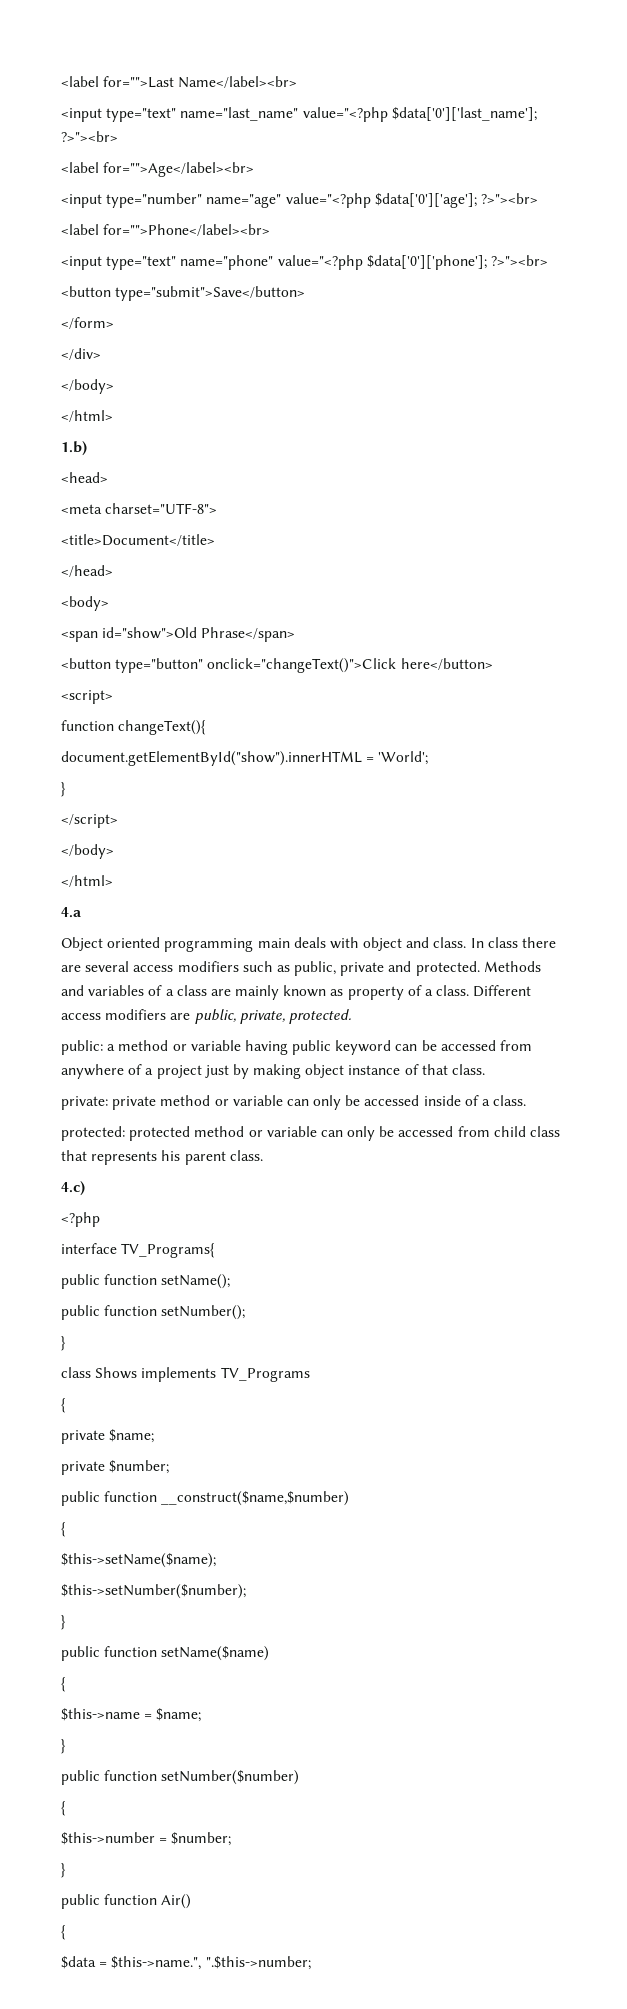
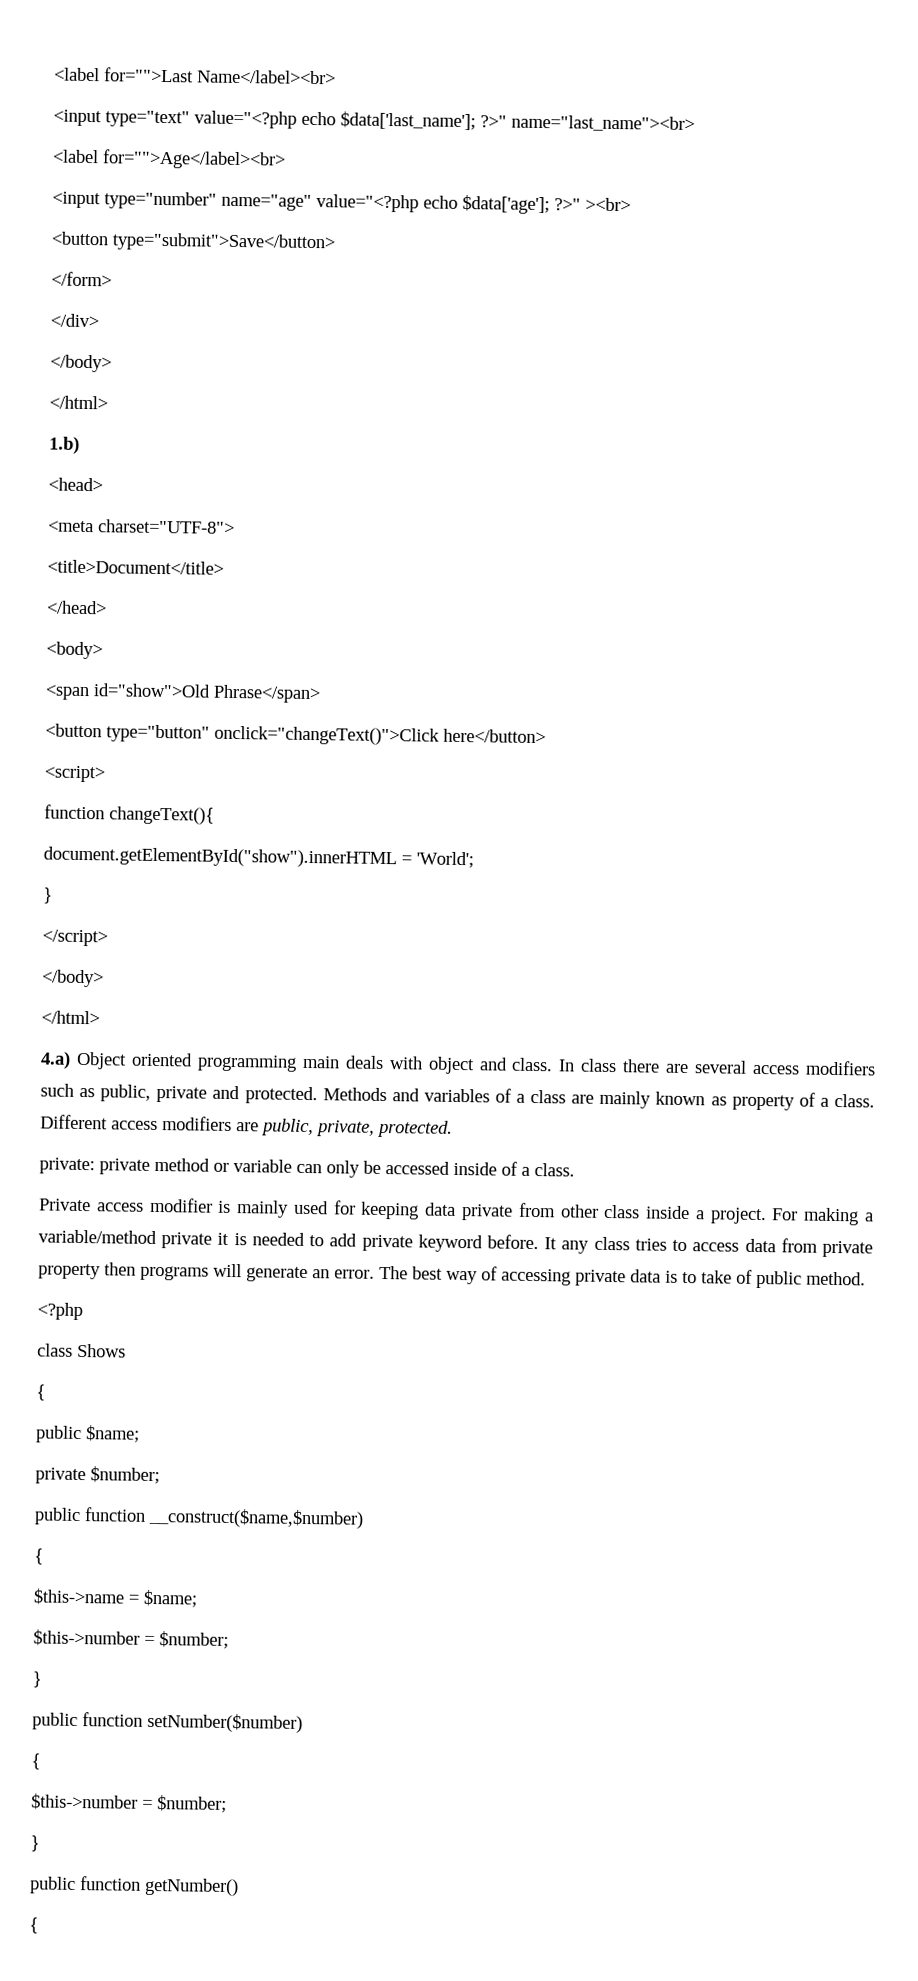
[180,107,537,122] [61,131,118,142] name="last_name" value="<?php $data['0']['last_name']; ?>"><br> -> [194,110,695,133] value="<?php echo $data['last_name']; ?>" name="last_name"><br>
[374,193,538,208] [61,224,271,236] [61,255,548,270] $data['0']['age']; ?>"><br> // <label for="">Phone</label><br> // <input type="text" name="phone" value="<?php $data['0']['phone']; ?>"><br> -> [423,194,631,215] echo $data['age']; ?>" ><br>
[61,907,81,918] 4.a // -> [40,1051,71,1069] 4.a)
[61,1040,533,1055] [61,1064,486,1079] // public: a method or variable having public keyword can be accessed from anywhere of a project just by making object instance of that class. -> (453, 1128) none
[61,1126,561,1141] [61,1150,263,1165] [61,1181,85,1196] [61,1212,100,1227] [61,1243,216,1258] [61,1274,231,1289] [61,1305,246,1320] [61,1336,66,1351] protected: protected method or variable can only be accessed from child class that represents his parent class. // 4.c) // <?php // interface TV_Programs{ // public function setName(); // public function setNumber(); // } -> [39,1197,875,1226] [38,1229,873,1258] [38,1262,866,1289] [37,1302,83,1321] Private access modifier is mainly used for keeping data private from other class inside a project. For making a variable/method private it is needed to add private keyword before. It any class tries to access data from private property then programs will generate an error. The best way of accessing private data is to take of public method. // <?php
[141,1367,310,1382] [61,1398,66,1413] [61,1430,105,1444] implements TV_Programs // { // private -> [36,1384,46,1401] [35,1425,82,1444] // { // public
[61,1553,216,1568] [61,1584,246,1599] [61,1615,66,1630] [61,1646,270,1661] [61,1677,66,1692] // $this->setName($name); // $this->setNumber($number); // } // public function setName($name) // { -> (44, 1556) none
(202, 1715) none -> [33,1629,229,1649] // $this->number = $number;
[161,1894,192,1909] [61,1925,66,1940] [61,1956,311,1970] Air() // { // $data = $this->name.", ".$this->number; -> [144,1877,239,1897] [29,1917,39,1934] getNumber() // {

